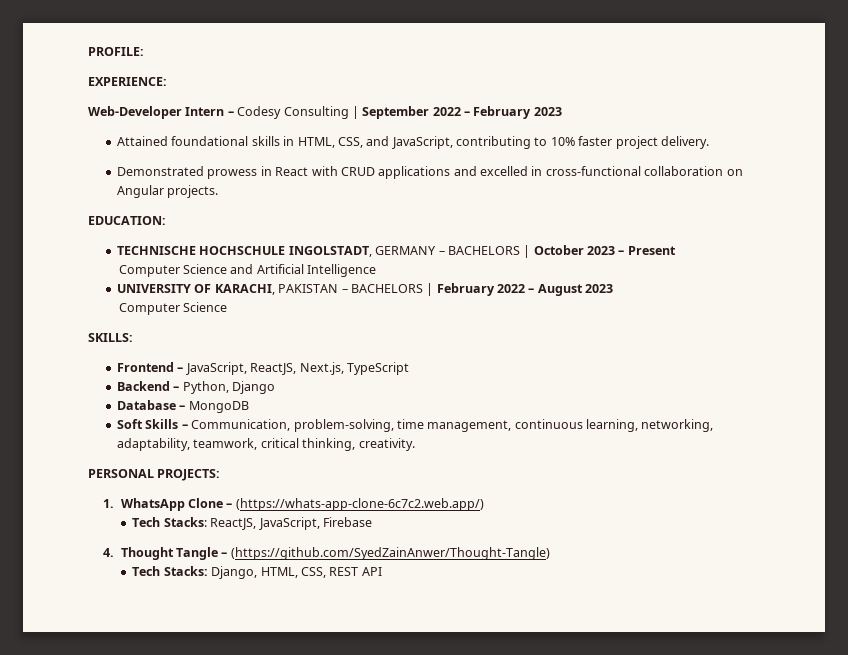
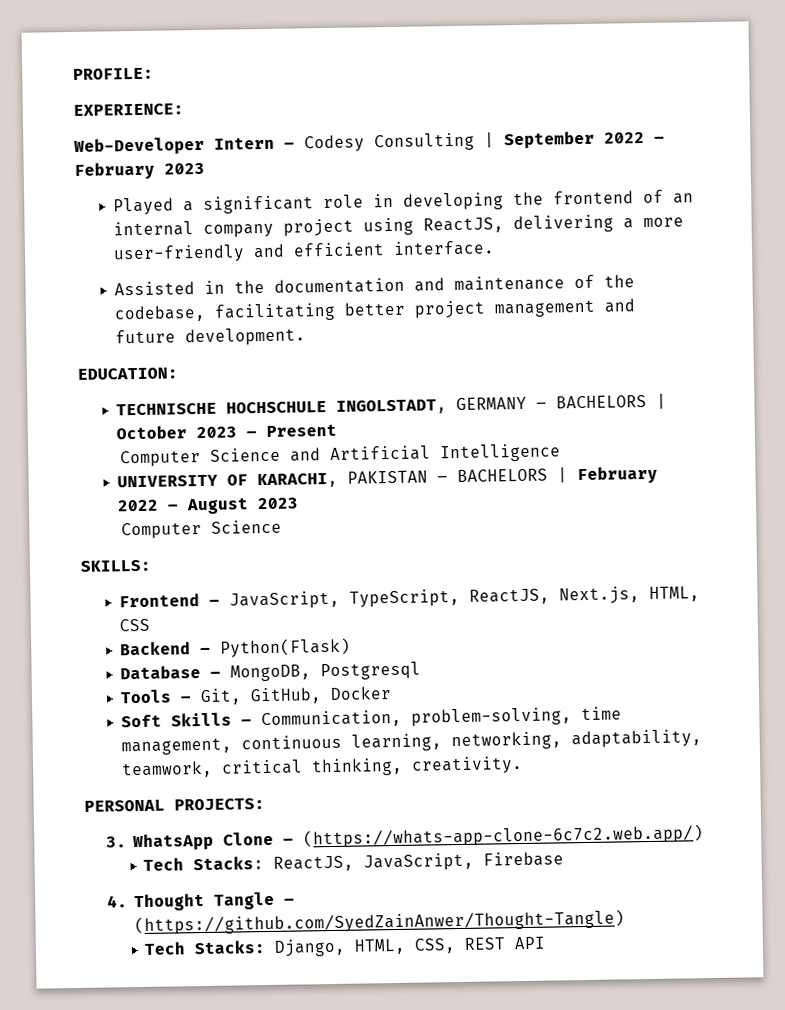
[117,136,709,149] [117,166,743,179] [117,185,219,198] Attained foundational skills in HTML, CSS, and JavaScript, contributing to 10% faster project delivery. // Demonstrated prowess in React with CRUD applications and excelled in cross-functional collaboration on Angular projects. -> [112,189,694,216] [112,214,684,238] [112,240,495,264] [113,274,635,296] [113,298,636,323] [114,327,306,347] Played a significant role in developing the frontend of an internal company project using ReactJS, delivering a more user-friendly and efficient interface. // Assisted in the documentation and maintenance of the codebase, facilitating better project management and future development.
(247, 368) none -> [348,588,460,608] TypeScript,
[346,362,409,375] TypeScript -> [648,586,700,602] [118,618,150,632] HTML, CSS
[182,381,276,394] Python, Django -> [219,637,351,658] Python(Flask)
[188,401,249,413] MongoDB -> [229,661,421,682] [119,686,392,706] MongoDB, Postgresql // Tools – Git, GitHub, Docker
[103,499,115,508] 1. -> [105,836,127,848] 3.

